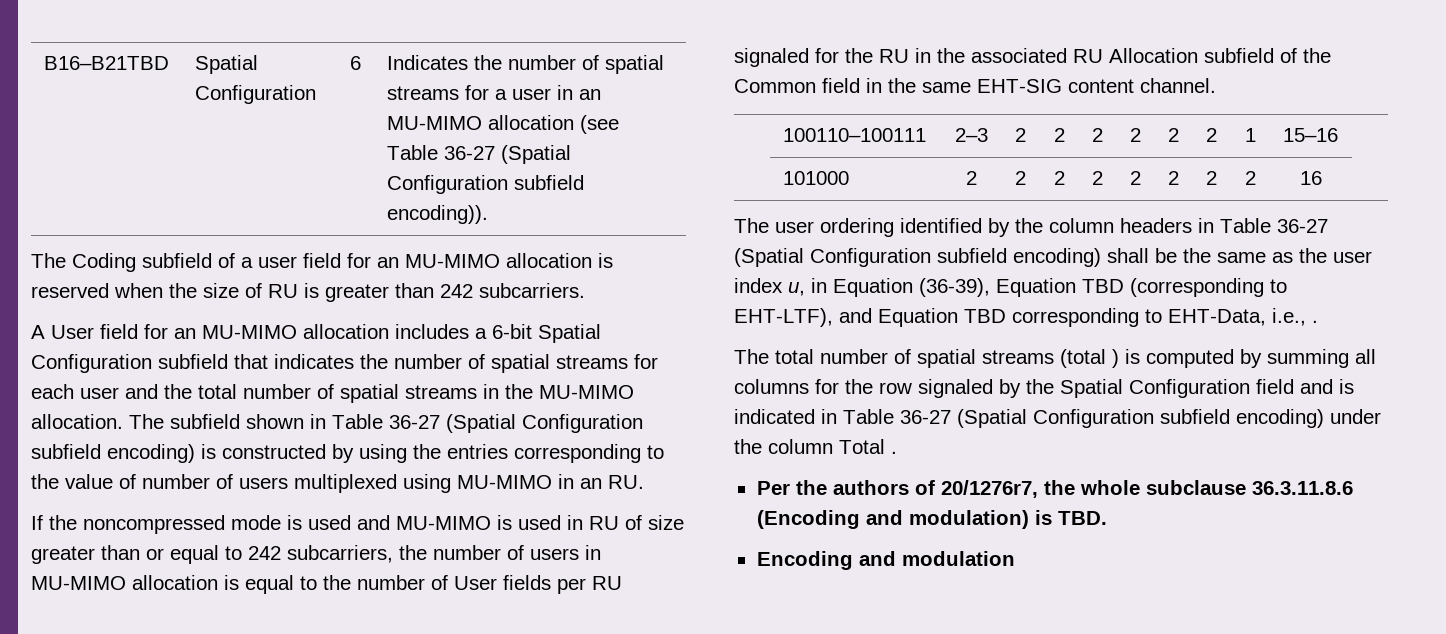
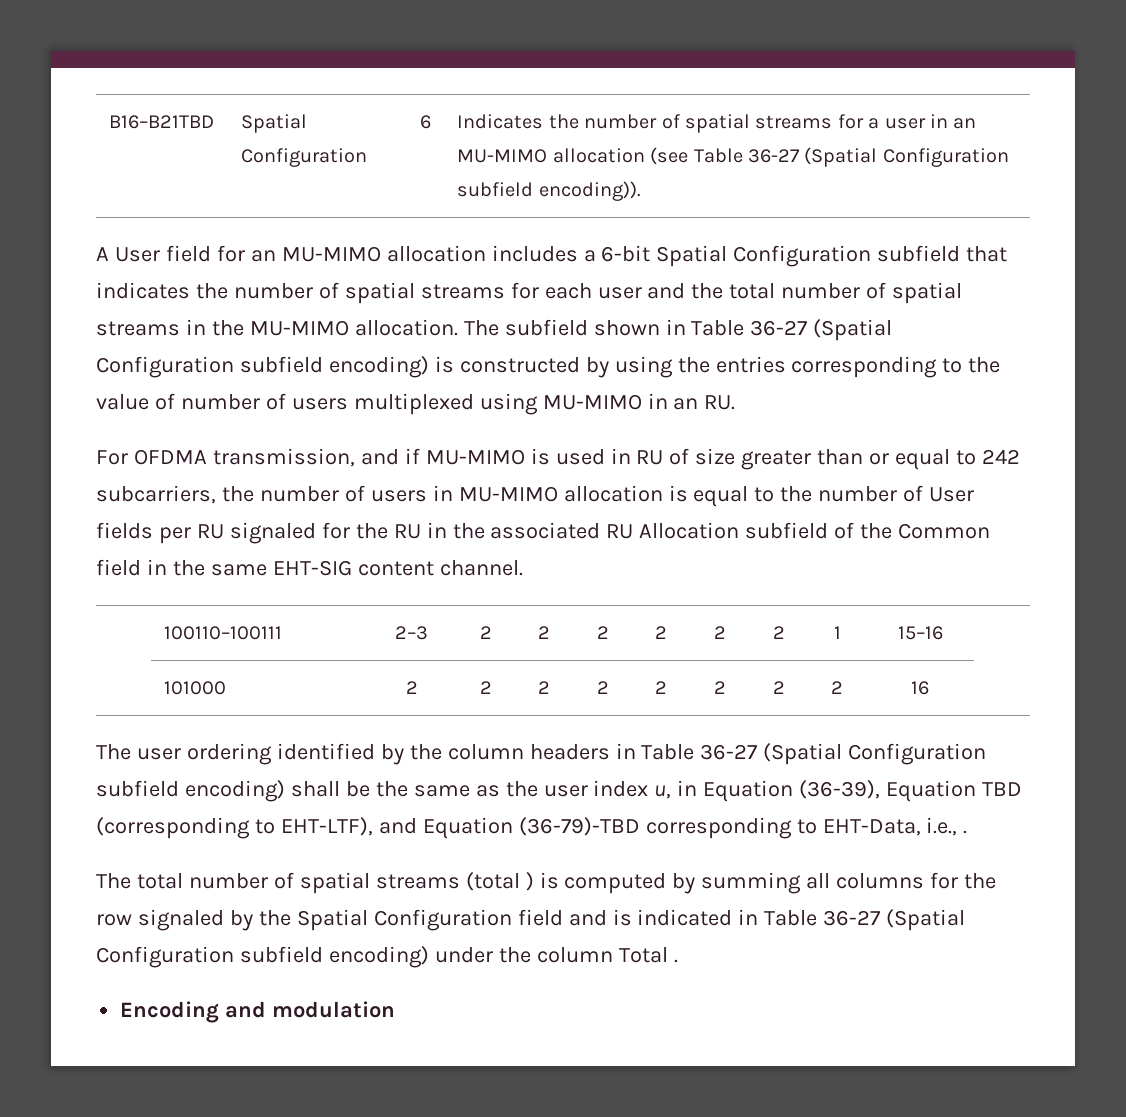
[31,253,613,272] [31,283,585,302] // The Coding subfield of a user field for an MU-MIMO allocation is reserved when the size of RU is greater than 242 subcarriers. -> (641, 191) none
[31,515,390,534] If the noncompressed mode is used and -> [96,448,420,467] For OFDMA transmission, and if
[964,309,1006,323] TBD -> [518,817,640,836] (36-79)-TBD
[756,480,1353,498] [756,510,1107,529] // Per the authors of 20/1276r7, the whole subclause 36.3.11.8.6 (Encoding and modulation) is TBD. -> (678, 961) none

